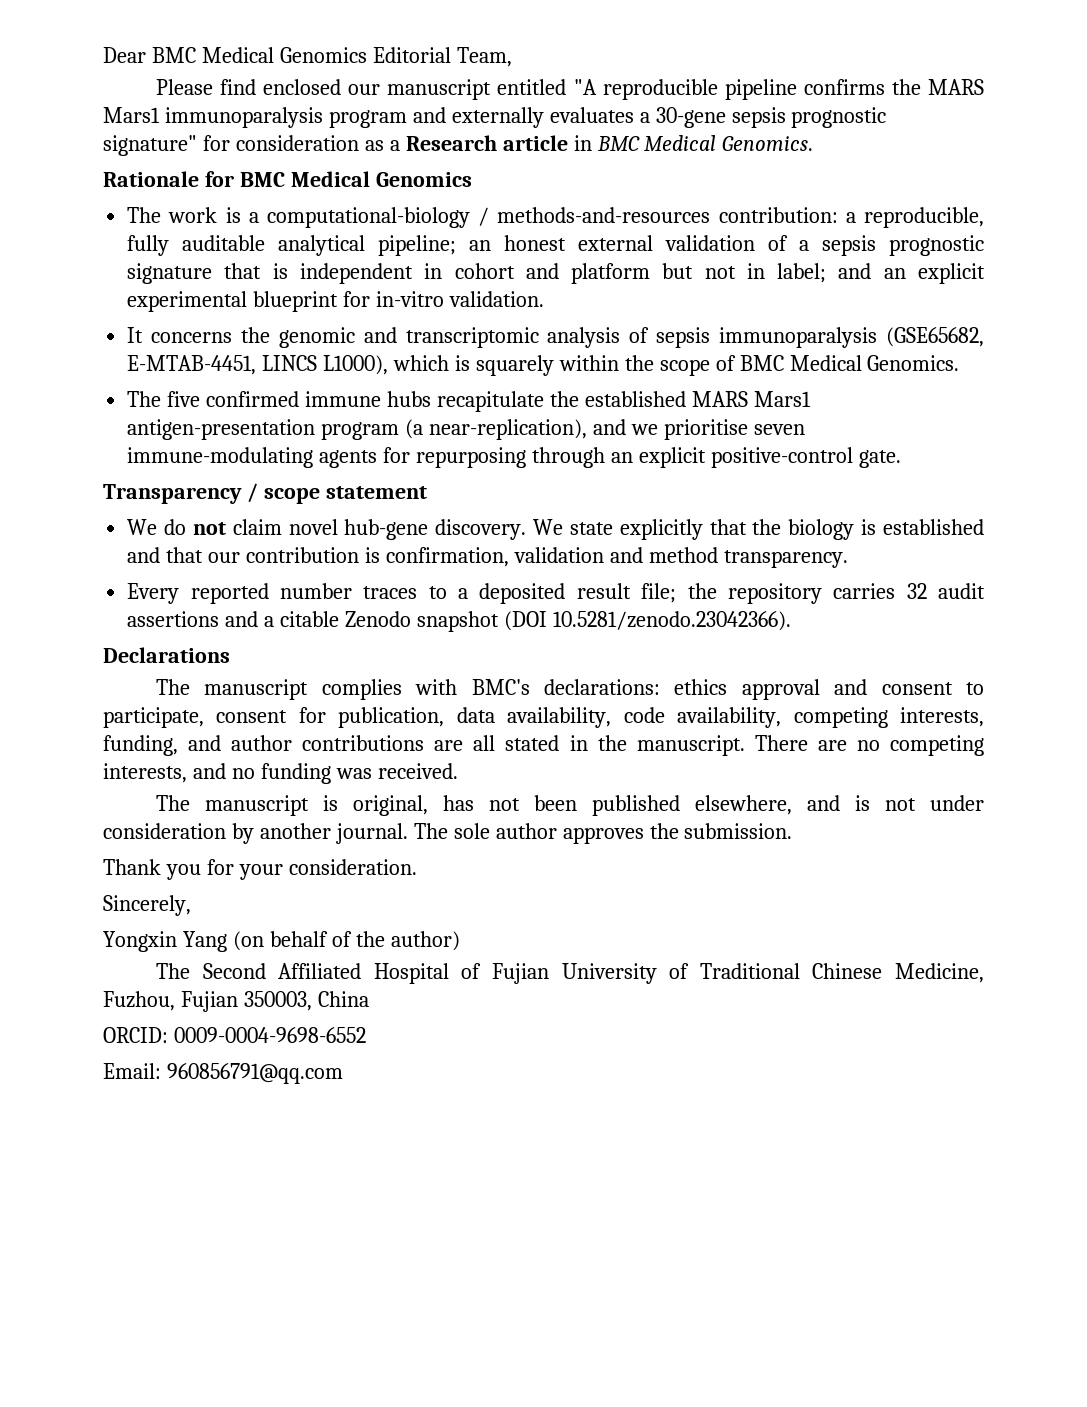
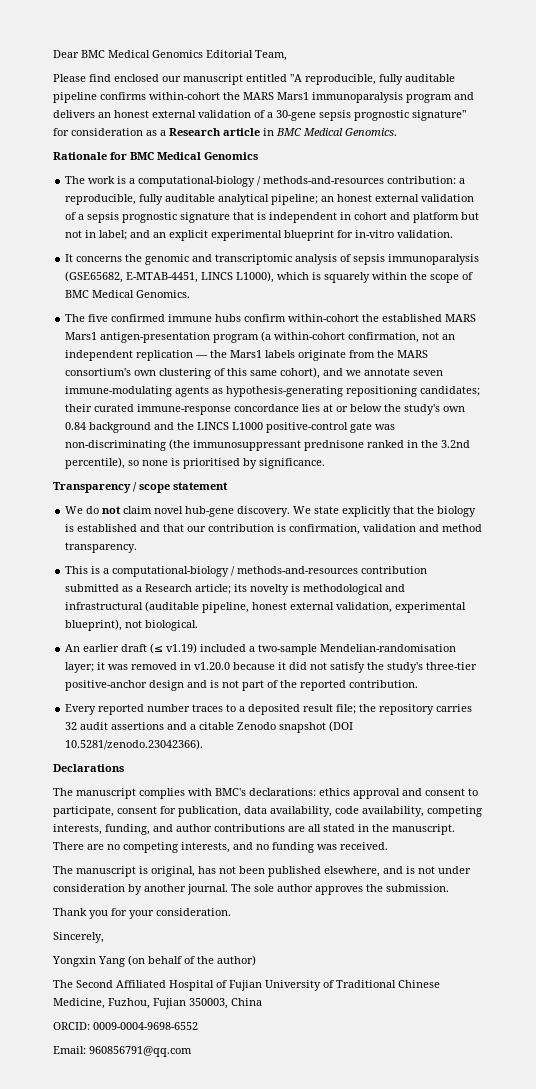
[602,79,718,100] reproducible -> [305,74,455,85] reproducible, fully auditable
(885, 87) none -> [149,92,220,100] within-cohort
[451,107,634,128] externally evaluates -> [53,110,265,118] delivers an honest external validation of
[436,391,544,412] recapitulate -> [244,314,360,322] confirm within-cohort
[429,419,588,440] near-replication), -> [274,332,456,343] [65,350,429,361] [65,367,321,379] within-cohort confirmation, not an independent replication — the Mars1 labels originate from the MARS consortium's own clustering of this same cohort),
[663,419,748,440] prioritise -> [364,368,411,376] annotate
[383,447,901,468] for repurposing through an explicit positive-control gate. -> [212,386,481,397] [65,404,466,415] [65,422,396,433] [65,439,471,451] [65,457,326,469] as hypothesis-generating repositioning candidates; their curated immune-response concordance lies at or below the study's own 0.84 background and the LINCS L1000 positive-control gate was non-discriminating (the immunosuppressant prednisone ranked in the 3.2nd percentile), so none is prioritised by significance.
(848, 559) none -> [65,566,428,577] [65,584,406,595] [65,601,467,613] [65,619,199,631] [65,643,457,655] [65,662,478,673] [65,680,419,691] // This is a computational-biology / methods-and-resources contribution submitted as a Research article; its novelty is methodological and infrastructural (auditable pipeline, honest external validation, experimental blueprint), not biological. // An earlier draft (≤ v1.19) included a two-sample Mendelian-randomisation layer; it was removed in v1.20.0 because it did not satisfy the study's three-tier positive-anchor design and is not part of the reported contribution.

